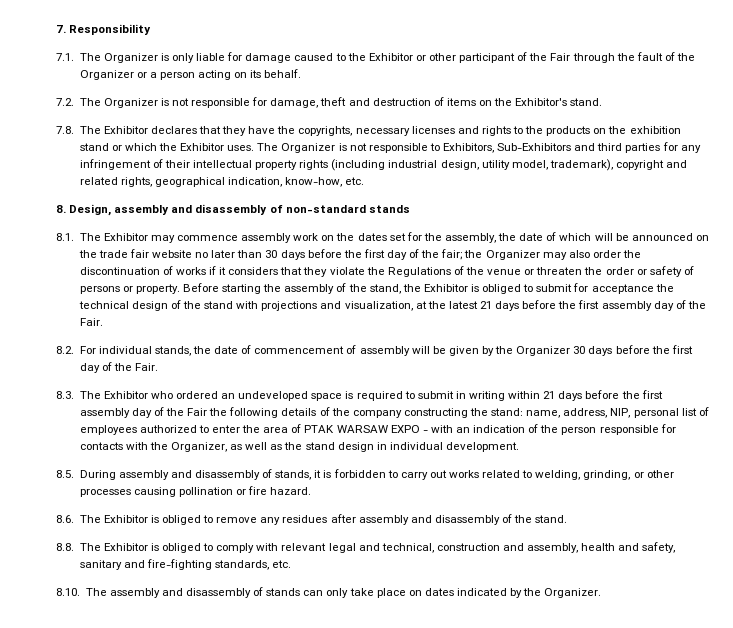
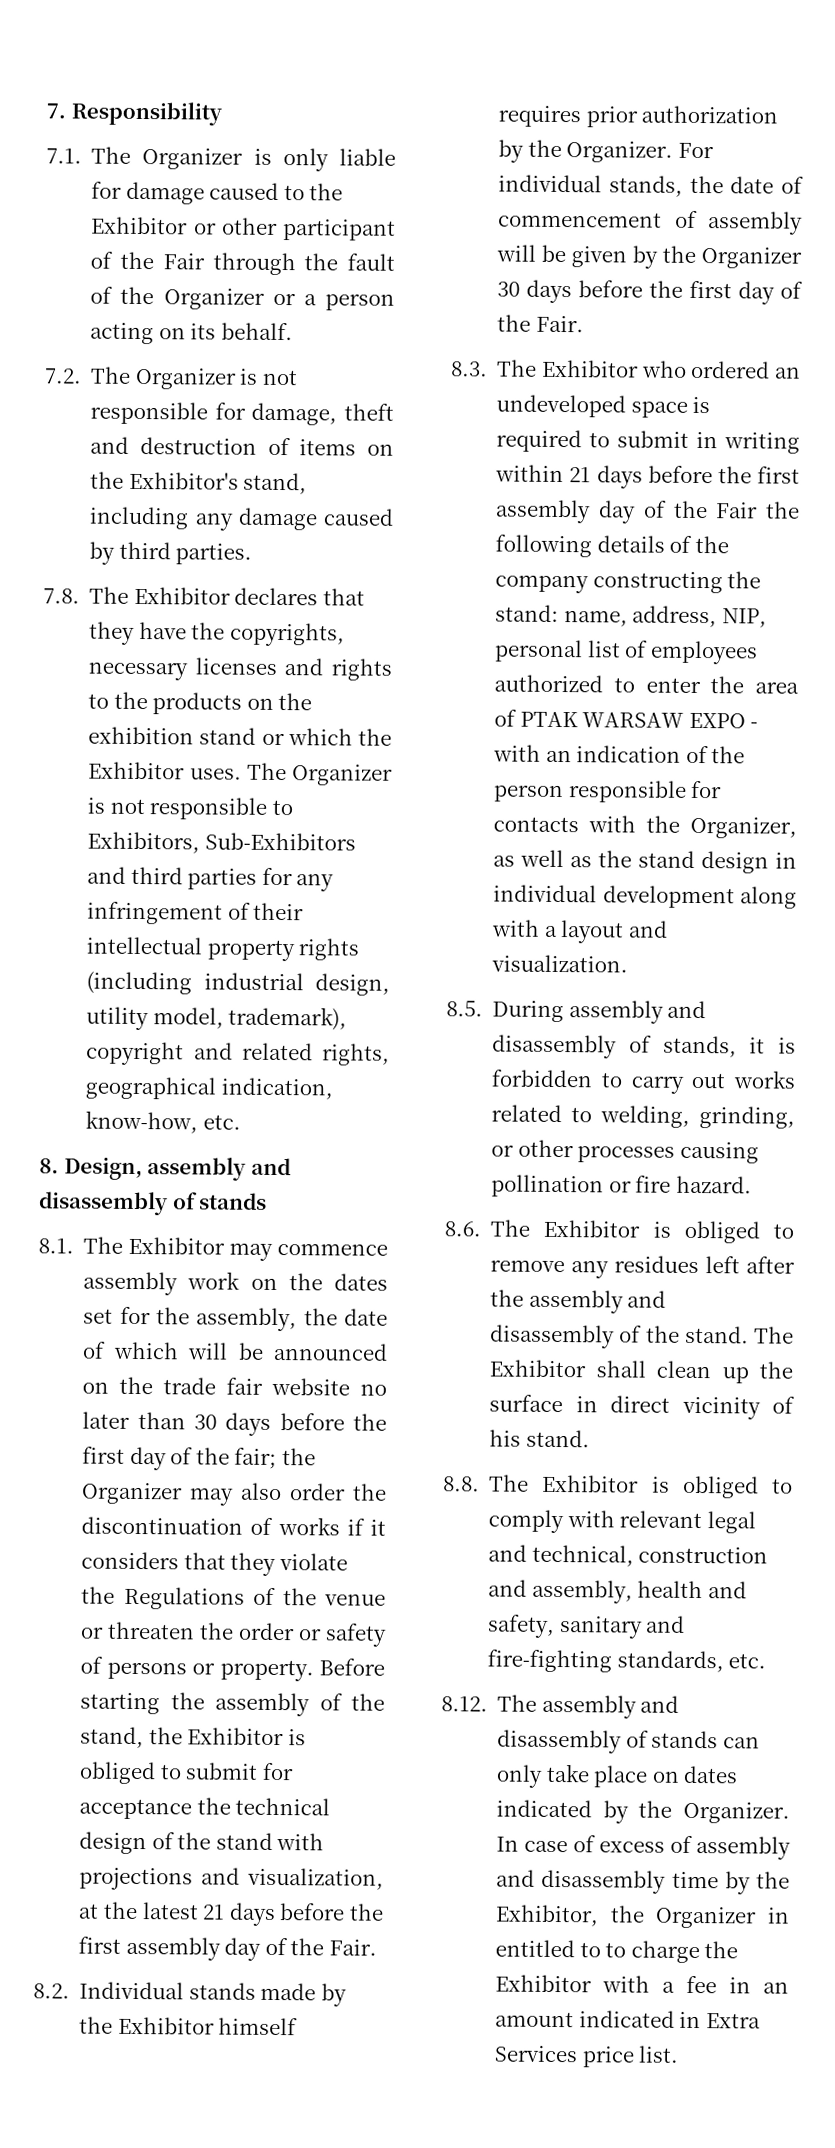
[570,98,603,106] stand. -> [243,472,308,495] [89,506,394,531] [89,541,253,565] stand, including any damage caused by third parties.
[285,205,366,213] non-standard -> (198, 1201) none
(74, 350) none -> [79,1981,347,2007] [79,2016,299,2036] [498,105,779,128] [498,139,674,163] Individual stands made by the Exhibitor himself requires prior authorization by the Organizer.
[446,442,520,452] development. -> [602,885,797,909] [491,919,668,944] [491,954,629,973] development along with a layout and visualization.
[330,514,356,523] after -> [705,1256,795,1274] [490,1289,525,1307] left after the
(568, 519) none -> [754,1326,794,1344] [489,1359,793,1384] [489,1394,795,1420] [489,1429,590,1448] The Exhibitor shall clean up the surface in direct vicinity of his stand.
[56,588,80,596] 8.10. -> [441,1696,488,1712] 8.12.
(602, 593) none -> [496,1835,791,1860] [496,1869,790,1895] [495,1904,790,1929] [495,1939,739,1964] [495,1974,789,1994] [495,2010,761,2029] [494,2045,680,2068] In case of excess of assembly and disassembly time by the Exhibitor, the Organizer in entitled to to charge the Exhibitor with a fee in an amount indicated in Extra Services price list.

